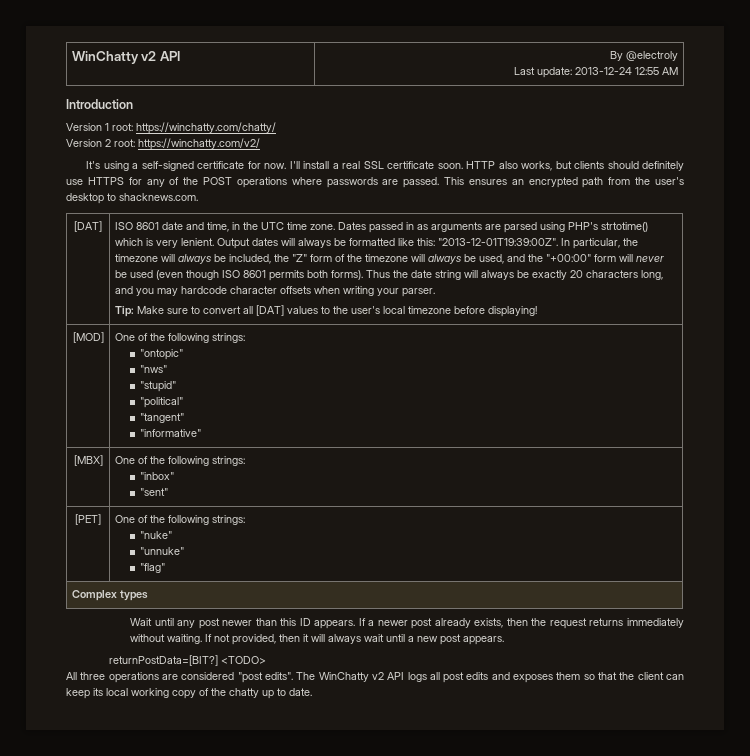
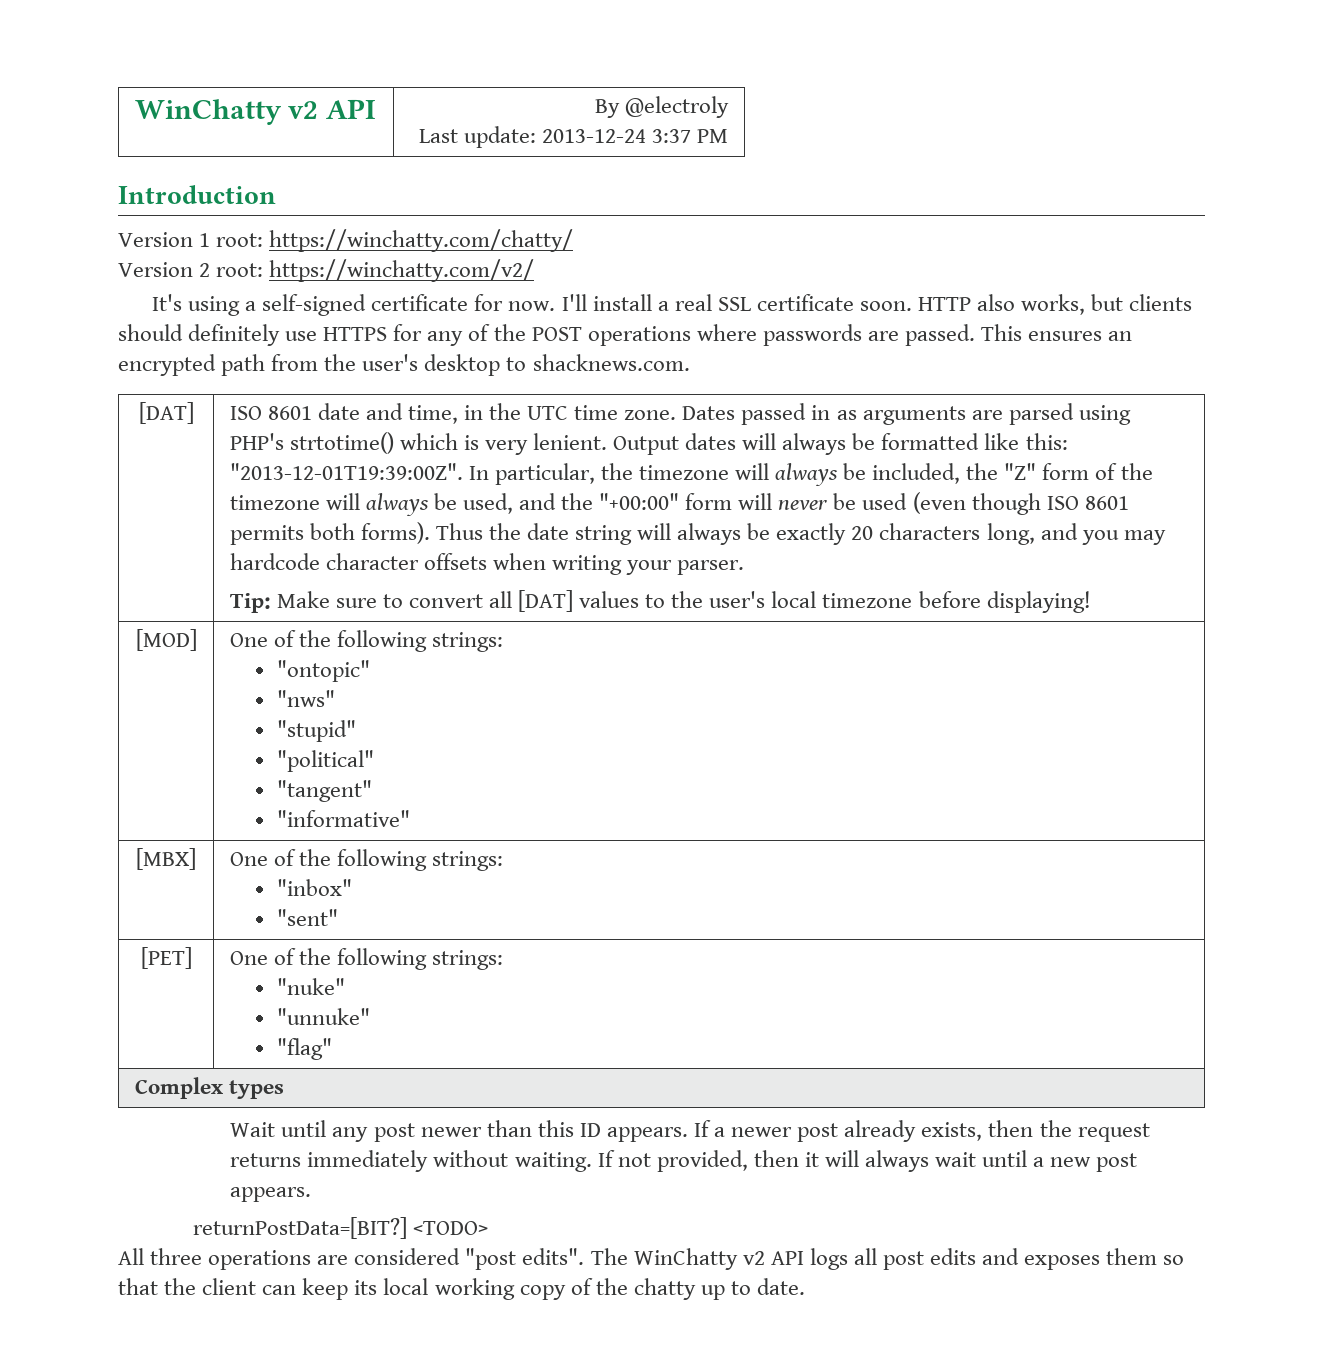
[635,67,679,75] 12:55 AM -> [652,129,729,143] 3:37 PM

